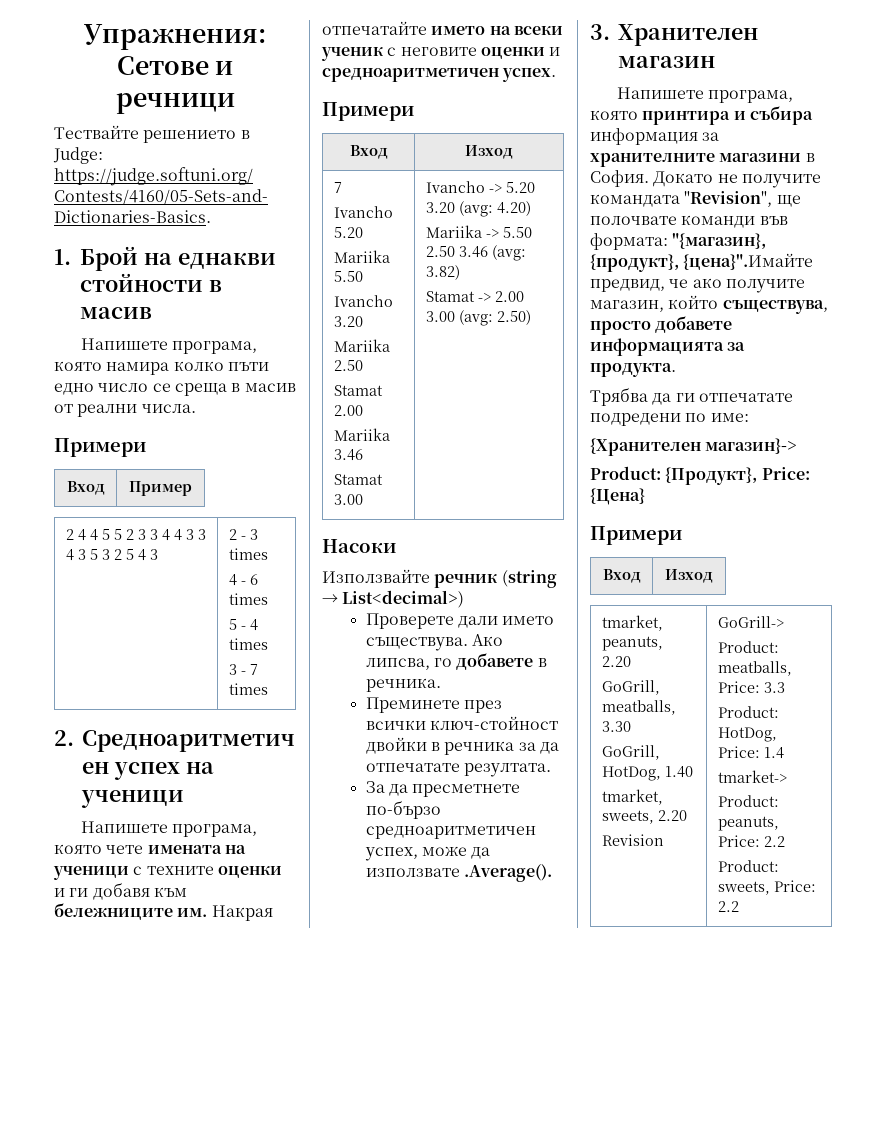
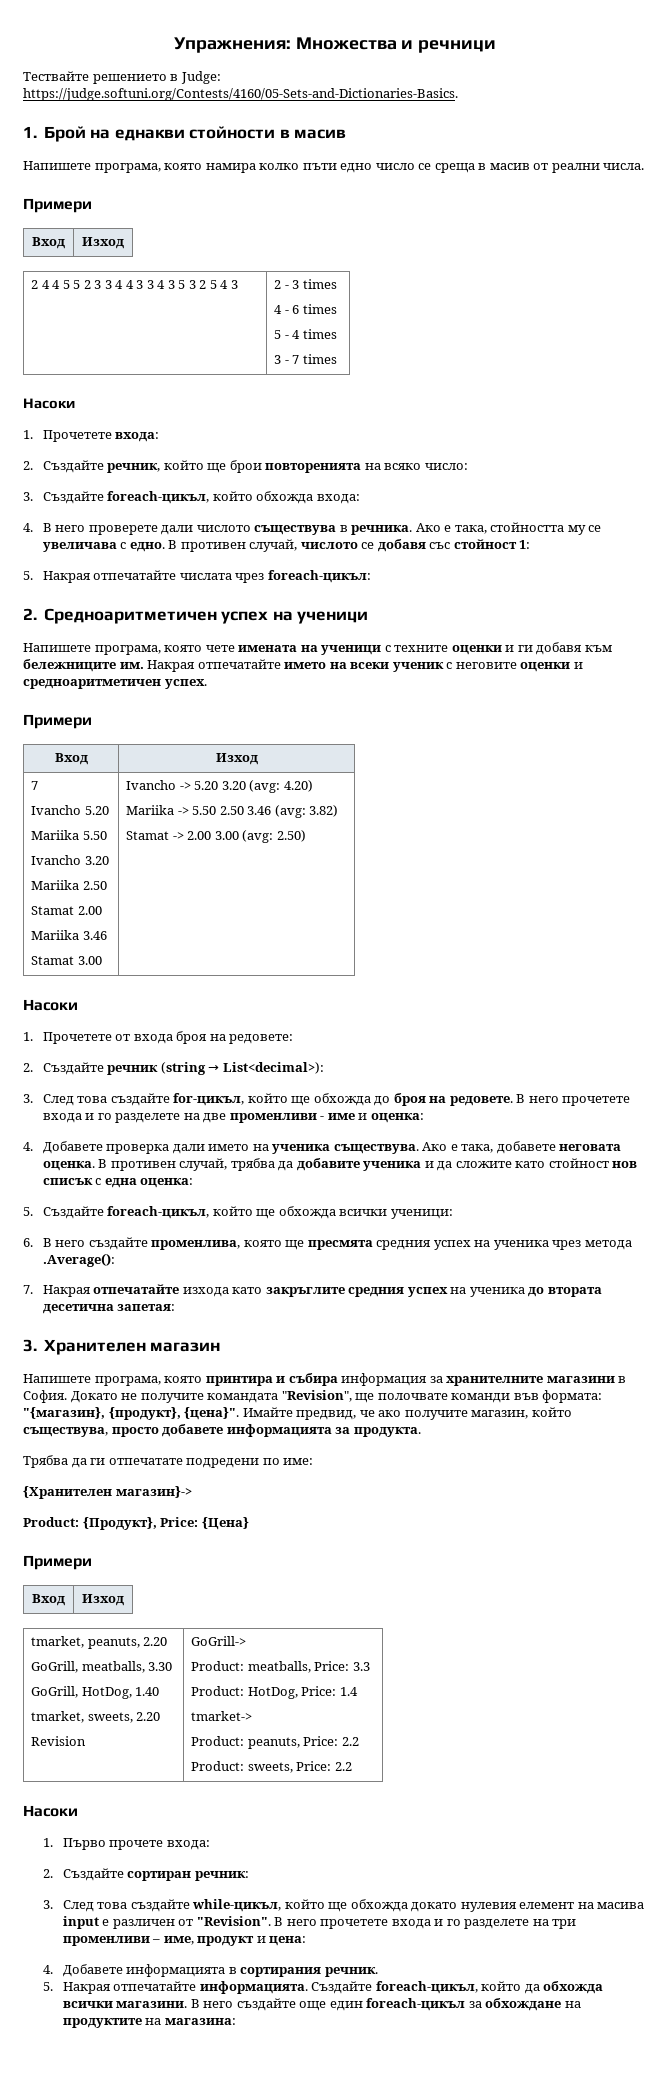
[116,56,209,75] Сетове -> [295,37,397,50] Множества
[129,481,192,496] Пример -> [82,237,124,249] Изход
(268, 689) none -> [23,398,75,409] [23,430,160,442] [23,460,468,473] [23,491,360,504] [23,522,602,535] [42,539,531,552] [23,570,371,583] // Насоки // 1. Прочетете входа: // 2. Създайте речник, който ще брои повторенията на всяко число: // 3. Създайте foreach-цикъл, който обхожда входа: // 4. В него проверете дали числото съществува в речника. Ако е така, стойността му се увеличава с едно. В противен случай, числото се добавя със стойност 1: // 5. Накрая отпечатайте числата чрез foreach-цикъл:
[322,569,557,588] [322,590,465,608] [365,613,555,629] [365,634,503,651] [365,653,547,670] [365,678,441,692] [365,697,502,713] [365,716,558,730] [365,737,559,755] [365,763,551,777] [365,781,521,797] [365,800,441,819] [365,826,536,839] [364,846,491,861] [365,864,552,882] Използвайте речник (string → List<decimal>) // Проверете дали името съществува. Ако липсва, го добавете в речника. // Преминете през всички ключ-стойност двойки в речника за да отпечатате резултата. // За да пресметнете по-бързо средноаритметичен успех, може да използвате .Average(). -> [23,1031,294,1044] [23,1062,324,1075] [23,1093,631,1106] [42,1113,424,1123] [23,1141,622,1154] [42,1158,638,1171] [42,1178,194,1188] [23,1206,453,1219] [23,1237,632,1250] [42,1253,115,1267] [23,1284,602,1297] [42,1304,176,1314] 1. Прочетете от входа броя на редовете: // 2. Създайте речник (string → List<decimal>): // 3. След това създайте for-цикъл, който ще обхожда до броя на редовете. В него прочетете входа и го разделете на две променливи - име и оценка: // 4. Добавете проверка дали името на ученика съществува. Ако е така, добавете неговата оценка. В противен случай, трябва да добавите ученика и да сложите като стойност нов списък с една оценка: // 5. Създайте foreach-цикъл, който ще обхожда всички ученици: // 6. В него създайте променлива, която ще пресмята средния успех на ученика чрез метода .Average(): // 7. Накрая отпечатайте изхода като закръглите средния успех на ученика до втората десетична запетая:
[683,253,814,270] {цена}".Имайте -> [184,1407,293,1420] {цена}". Имайте
(739, 906) none -> [23,1805,78,1817] [42,1838,210,1850] [42,1868,249,1881] [42,1899,645,1912] [62,1916,577,1929] [62,1936,307,1946] [42,1964,378,1977] [42,1981,604,1994] [62,1998,581,2011] [62,2018,236,2028] // Насоки // 1. Първо прочете входа: // 2. Създайте сортиран речник: // 3. След това създайте while-цикъл, който ще обхожда докато нулевия елемент на масива input е различен от "Revision". В него прочетете входа и го разделете на три променливи – име, продукт и цена: // 4. Добавете информацията в сортирания речник. // 5. Накрая отпечатайте информацията. Създайте foreach-цикъл, който да обхожда всички магазини. В него създайте още един foreach-цикъл за обхождане на продуктите на магазина:

